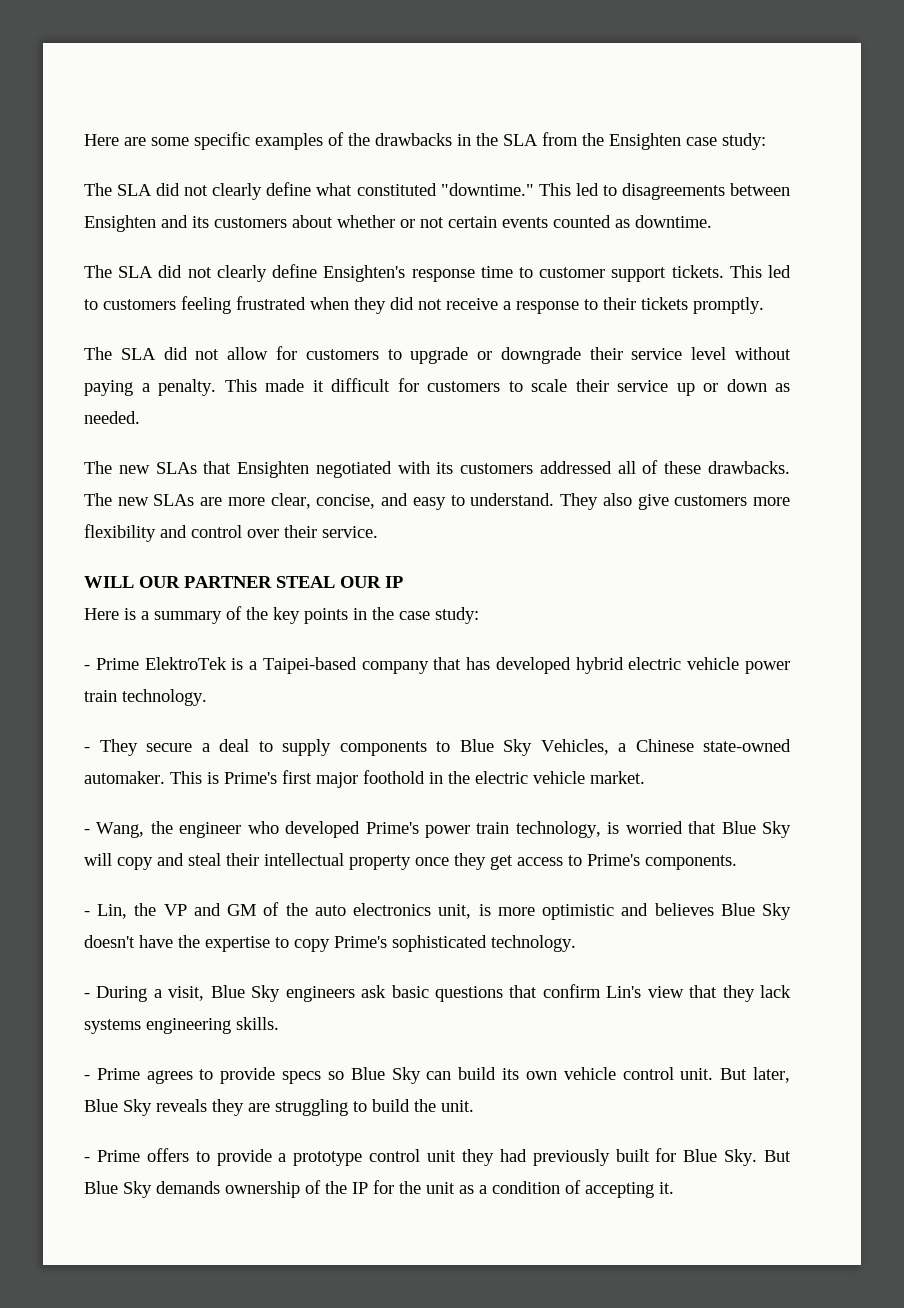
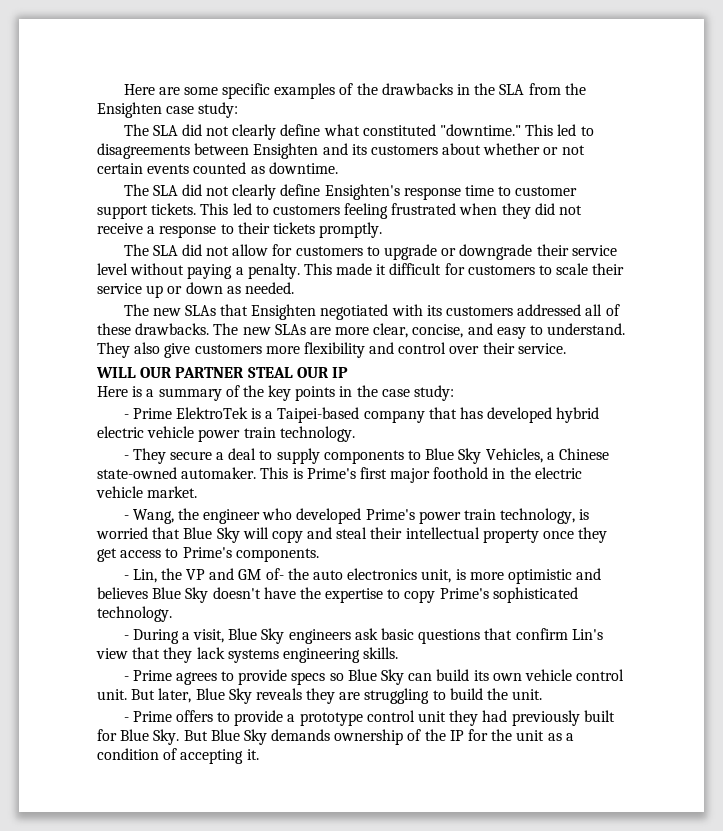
[263,902,280,916] of -> [265,568,284,580] of-

